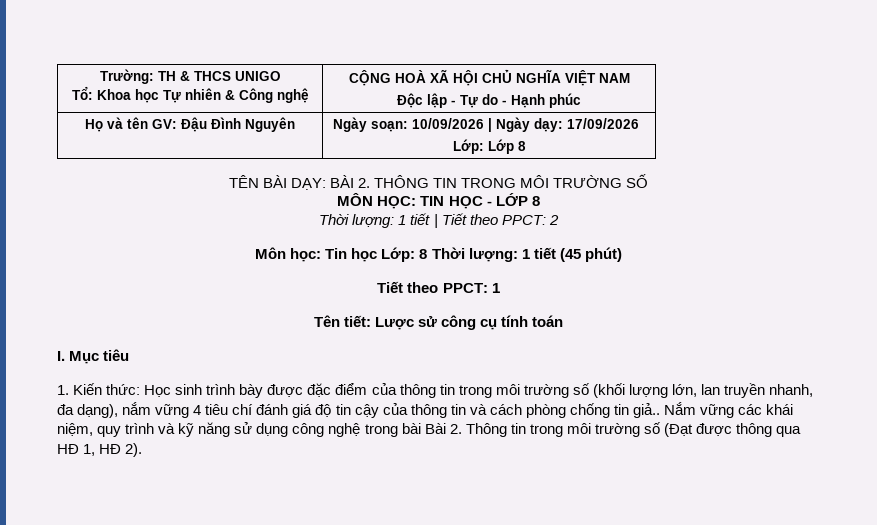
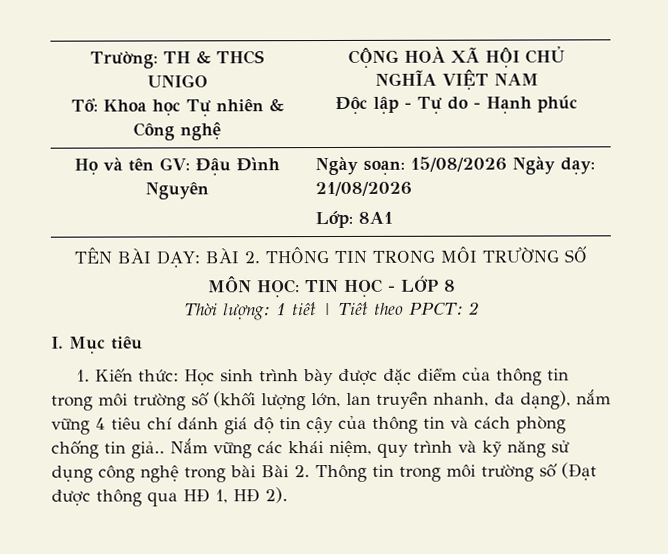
[412,118,493,132] 10/09/2026 | -> [409,156,507,172] 15/08/2026
[567,118,640,129] [452,139,526,154] 17/09/2026 // Lớp: Lớp 8 -> [314,181,412,197] [314,210,393,229] 21/08/2026 // Lớp: 8A1
[255,247,622,262] [377,281,500,293] [313,315,564,330] // Môn học: Tin học Lớp: 8 Thời lượng: 1 tiết (45 phút) // Tiết theo PPCT: 1 // Tên tiết: Lược sử công cụ tính toán -> (480, 308) none

